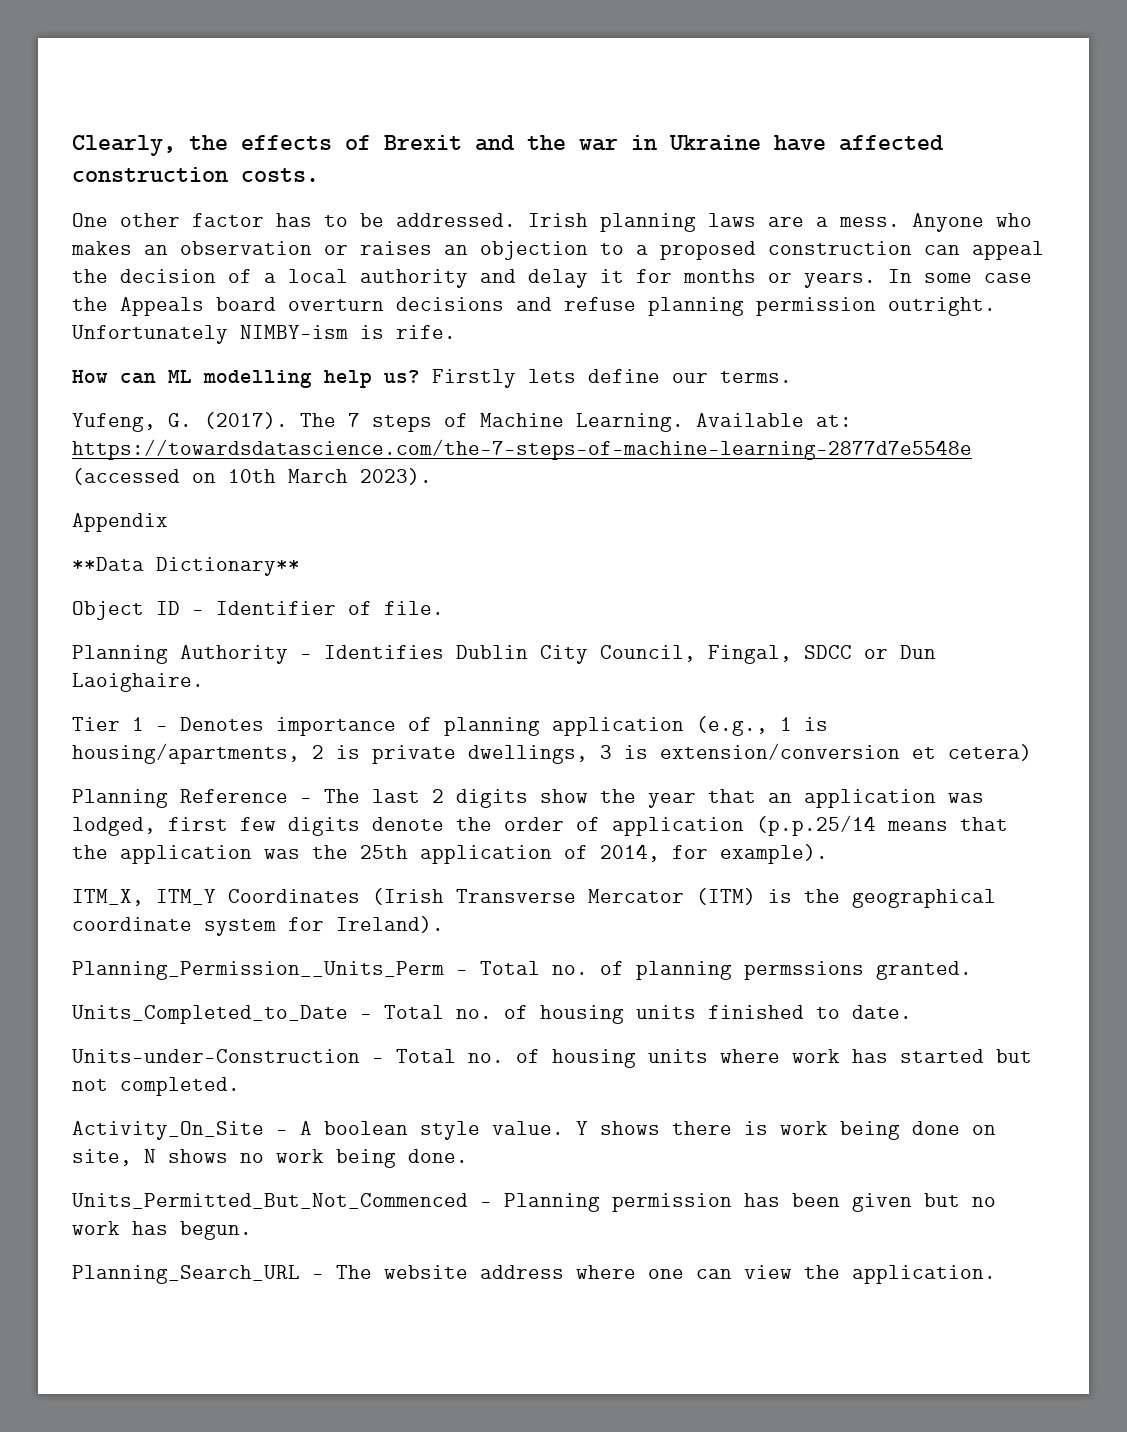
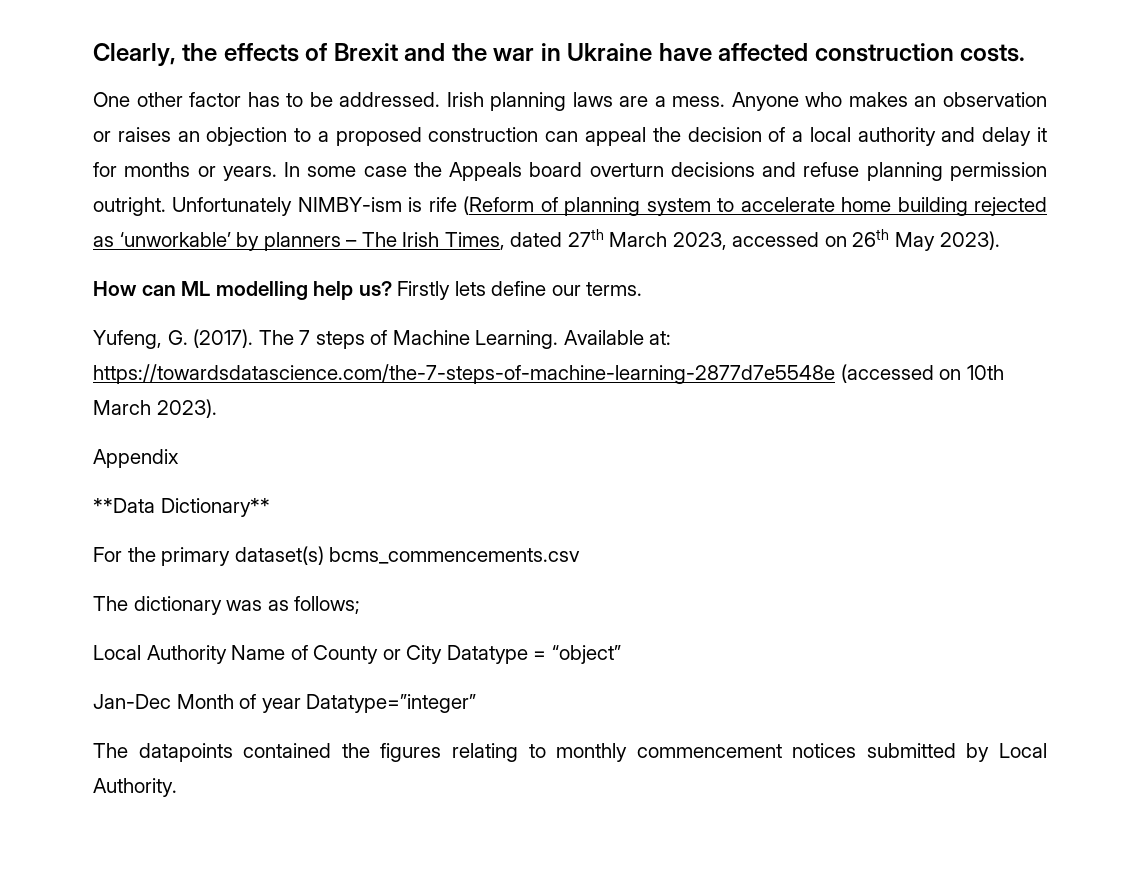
[396,325,456,339] rife. -> [428,196,1047,216] [93,229,1000,251] rife (Reform of planning system to accelerate home building rejected as ‘unworkable’ by planners – The Irish Times, dated 27th March 2023, accessed on 26th May 2023).
[72,601,444,620] [72,645,936,664] [72,673,204,692] [72,716,828,736] [72,743,1032,764] [72,789,984,808] [72,815,1008,836] [72,844,828,864] [72,888,996,908] [72,916,444,936] [72,961,972,980] [72,1005,912,1024] [72,1049,1032,1068] [72,1077,240,1096] [72,1121,996,1140] [72,1149,468,1168] [72,1193,996,1212] [72,1221,252,1240] [72,1265,996,1284] Object ID - Identifier of file. // Planning Authority - Identifies Dublin City Council, Fingal, SDCC or Dun Laoighaire. // Tier 1 - Denotes importance of planning application (e.g., 1 is housing/apartments, 2 is private dwellings, 3 is extension/conversion et cetera) // Planning Reference - The last 2 digits show the year that an application was lodged, first few digits denote the order of application (p.p.25/14 means that the application was the 25th application of 2014, for example). // ITM_X, ITM_Y Coordinates (Irish Transverse Mercator (ITM) is the geographical coordinate system for Ireland). // Planning_Permission__Units_Perm - Total no. of planning permssions granted. // Units_Completed_to_Date - Total no. of housing units finished to date. // Units-under-Construction - Total no. of housing units where work has started but not completed. // Activity_On_Site - A boolean style value. Y shows there is work being done on site, N shows no work being done. // Units_Permitted_But_Not_Commenced - Planning permission has been given but no work has begun. // Planning_Search_URL - The website address where one can view the application. -> [93,546,581,566] [93,596,361,615] [93,645,621,664] [93,694,477,713] [93,743,1047,762] [93,778,177,797] For the primary dataset(s) bcms_commencements.csv // The dictionary was as follows; // Local Authority Name of County or City Datatype = “object” // Jan-Dec Month of year Datatype=”integer” // The datapoints contained the figures relating to monthly commencement notices submitted by Local Authority.

